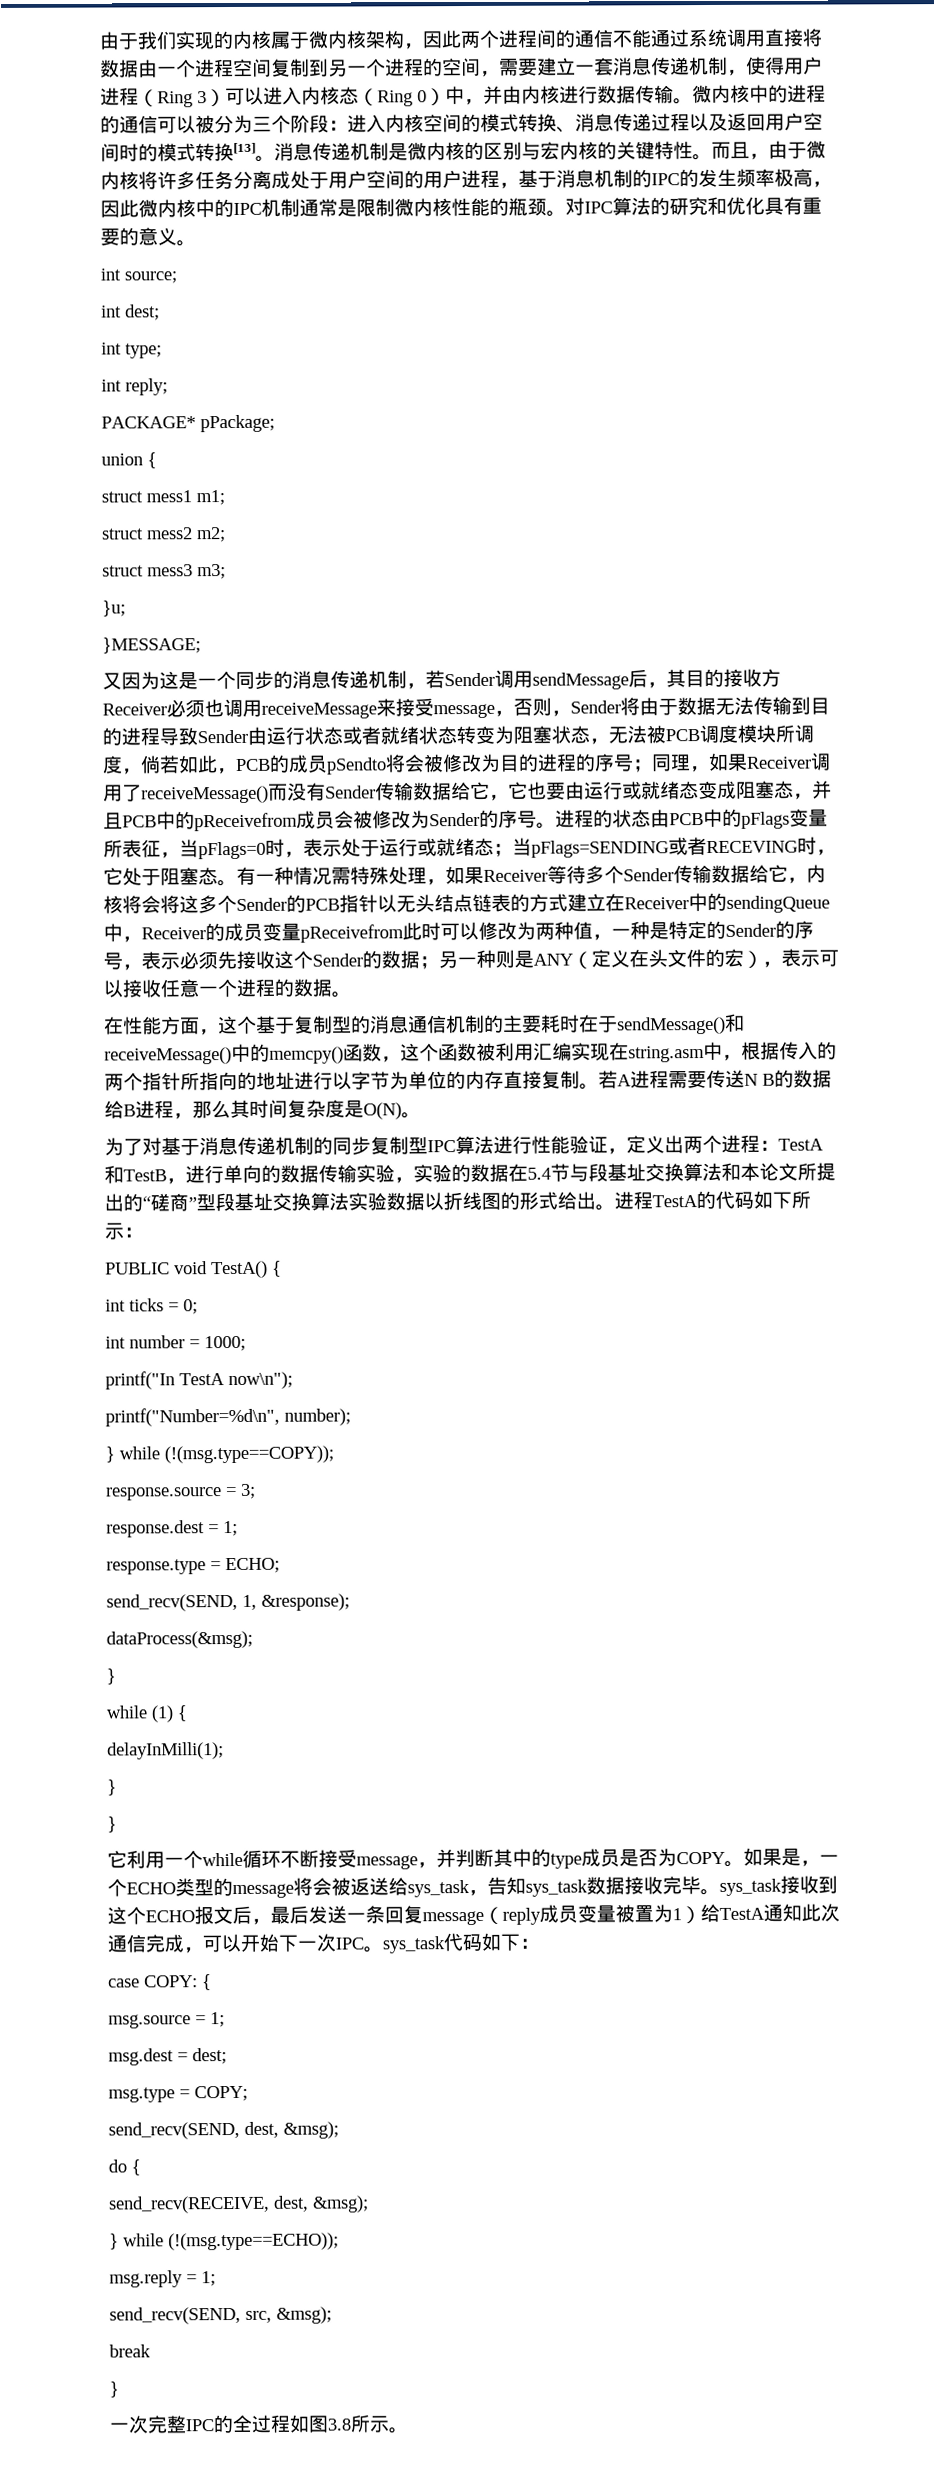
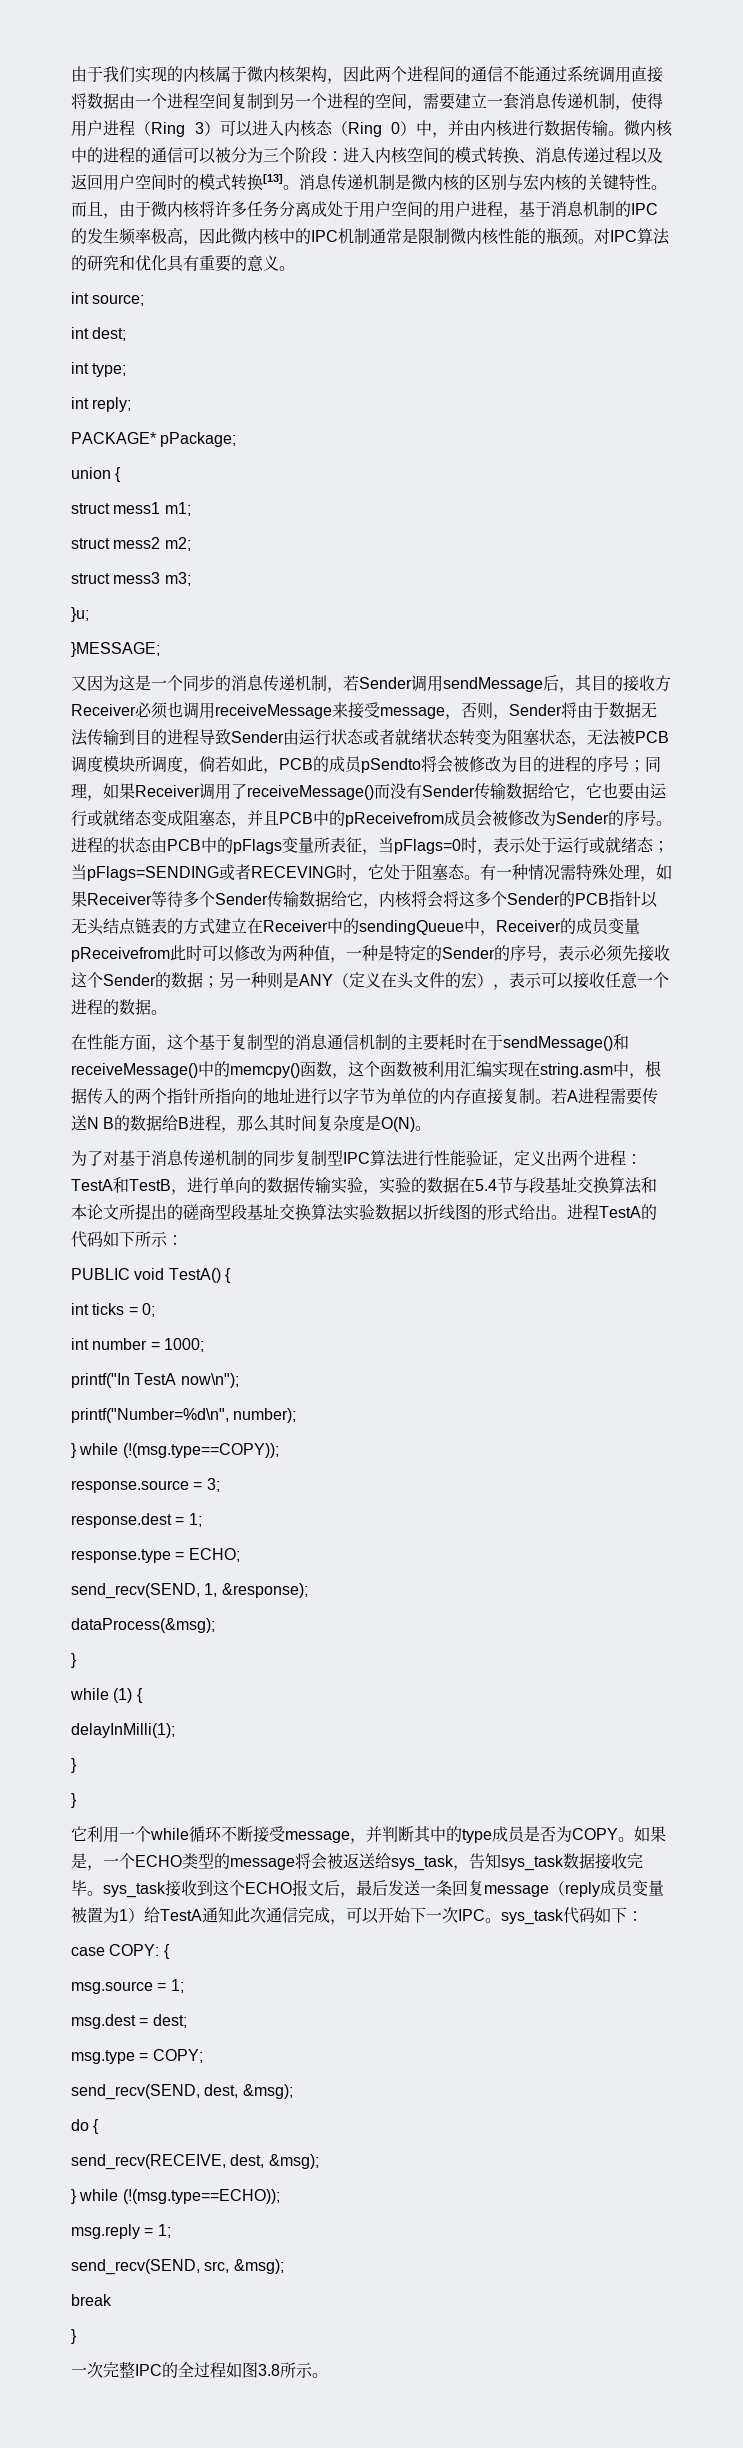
[142,1193,197,1212] “磋商” -> [183,1204,215,1221] 磋商

